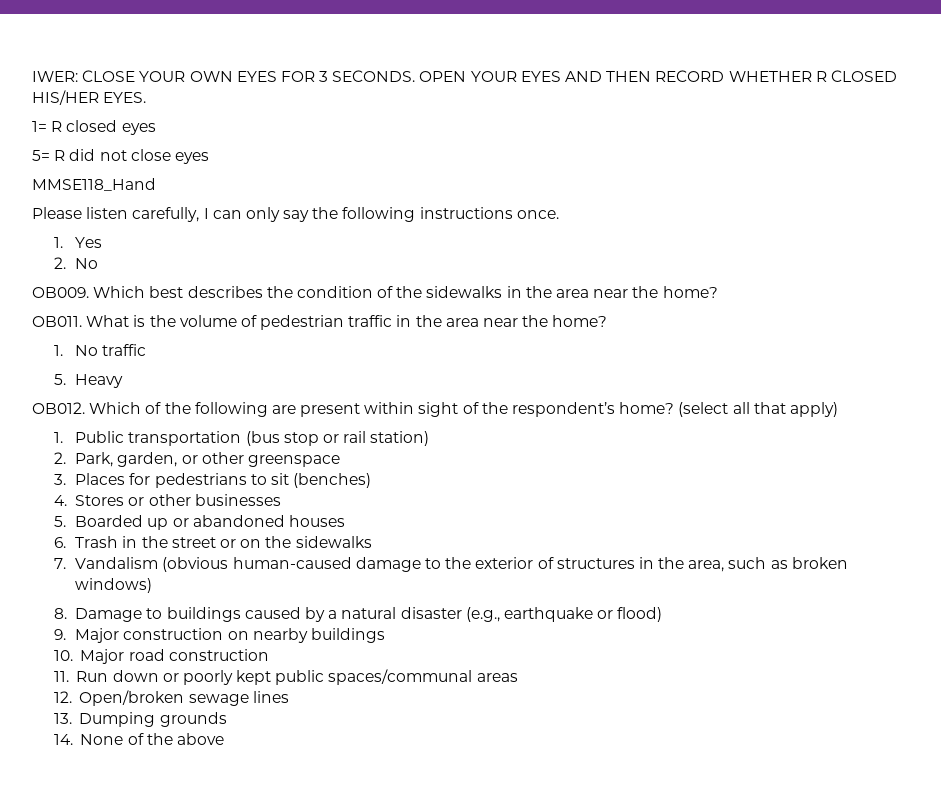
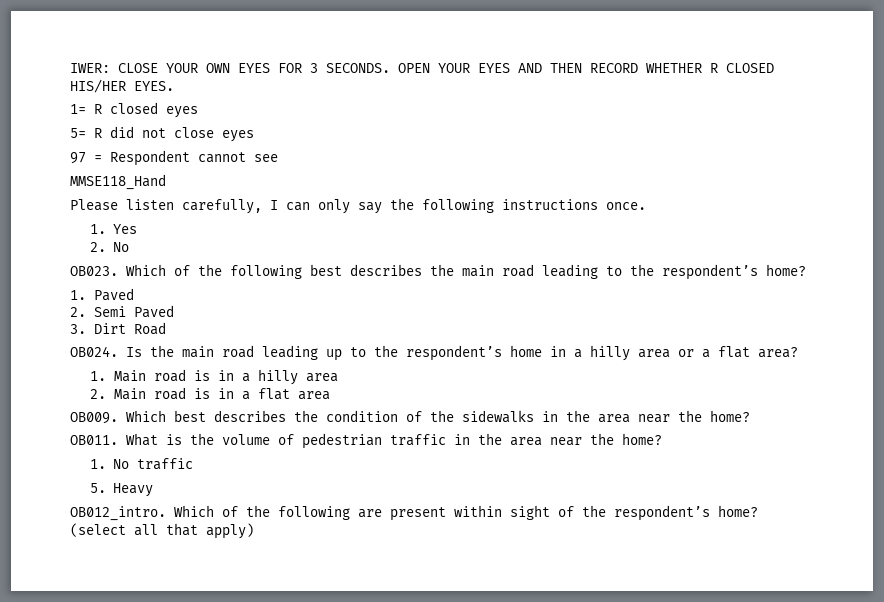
(209, 158) none -> [70,150,278,166] // 97 = Respondent cannot see
(99, 263) none -> [70,264,806,280] [70,288,134,301] [70,305,174,318] [70,322,166,335] [70,345,798,361] [90,369,339,385] [90,387,331,400] // OB023. Which of the following best describes the main road leading to the respondent’s home? // 1. Paved // 2. Semi Paved // 3. Dirt Road // OB024. Is the main road leading up to the respondent’s home in a hilly area or a flat area? // 1. Main road is in a hilly area // 2. Main road is in a flat area
[32,402,85,414] OB012. -> [70,506,166,521] OB012_intro.
[53,431,430,446] [53,452,341,467] [53,473,372,488] [53,494,281,506] [53,515,346,530] [53,536,372,548] [53,557,848,572] [75,578,153,593] [53,607,663,622] [53,628,386,643] [53,649,269,664] [53,669,518,685] [53,690,289,706] [53,712,227,727] [53,733,224,745] // 1. Public transportation (bus stop or rail station) // 2. Park, garden, or other greenspace // 3. Places for pedestrians to sit (benches) // 4. Stores or other businesses // 5. Boarded up or abandoned houses // 6. Trash in the street or on the sidewalks // 7. Vandalism (obvious human-caused damage to the exterior of structures in the area, such as broken windows) // 8. Damage to buildings caused by a natural disaster (e.g., earthquake or flood) // 9. Major construction on nearby buildings // 10. Major road construction // 11. Run down or poorly kept public spaces/communal areas // 12. Open/broken sewage lines // 13. Dumping grounds // 14. None of the above -> (254, 531) none

